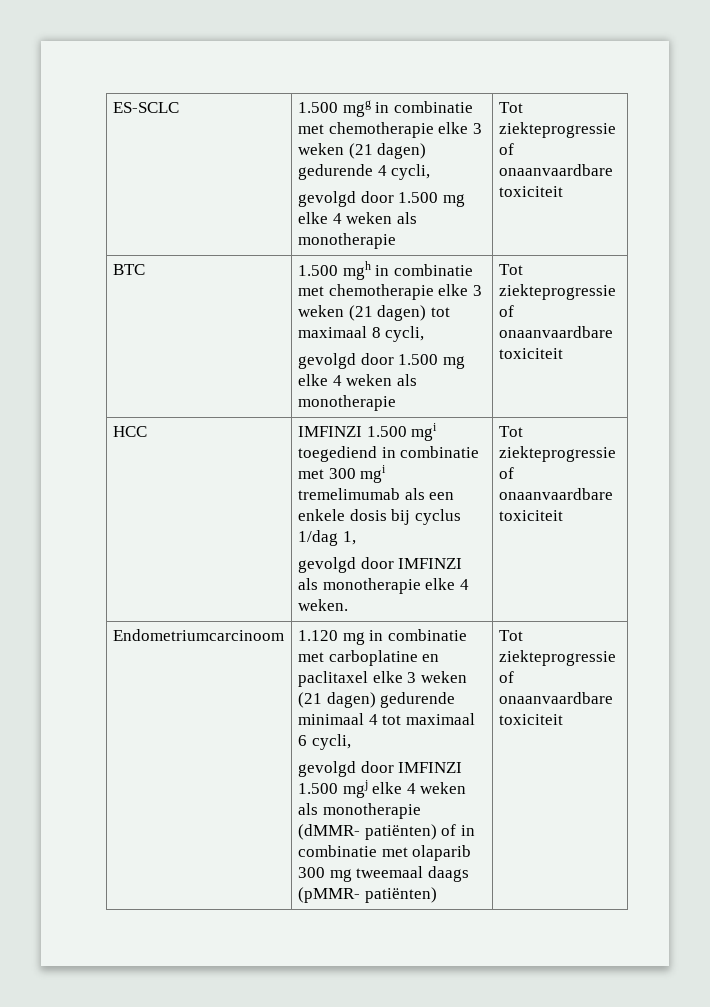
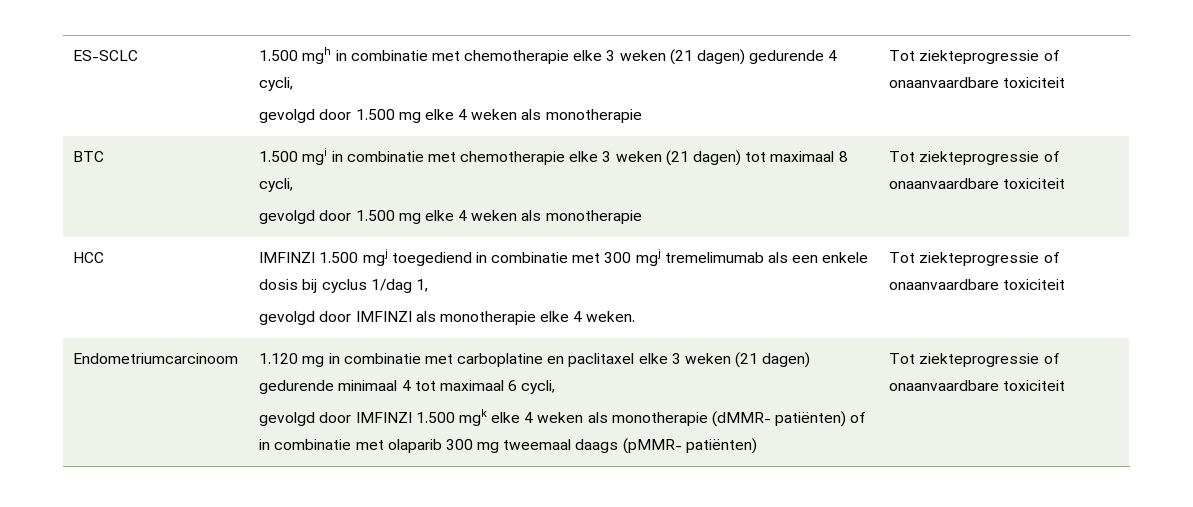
[342,100,371,117] mgg -> [302,47,332,64] mgh
[342,261,371,280] mgh -> [302,148,328,165] mgi
[411,423,438,441] mgi -> [362,249,388,266] mgj
[360,465,387,483] mgi -> [635,249,661,266] mgj
[342,780,368,798] mgj -> [458,409,487,426] mgk

